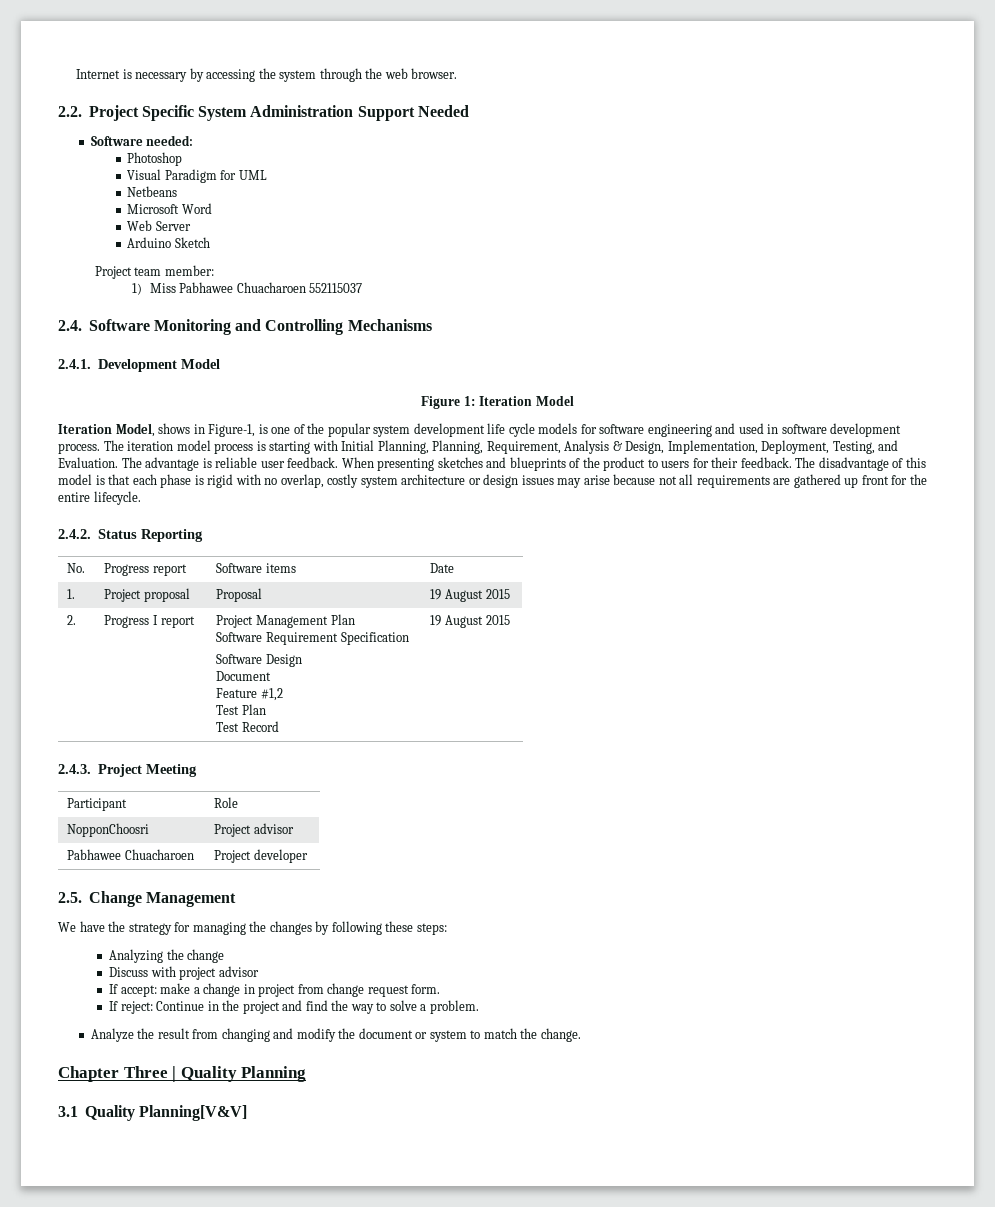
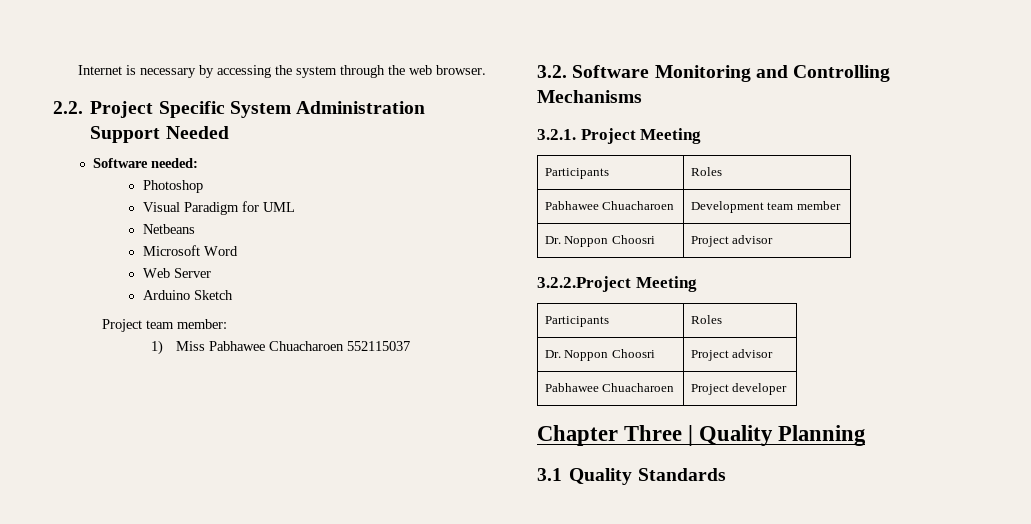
[58,320,82,331] 2.4. -> [537,65,567,78] 3.2.
[58,359,220,372] [421,396,574,409] [58,423,902,437] [58,440,899,454] [58,457,926,471] [58,474,927,488] [58,491,141,505] [58,529,203,542] [67,563,86,573] [104,563,187,576] [216,563,296,573] [430,563,455,573] [67,589,76,599] [104,588,190,602] [216,588,263,602] [430,589,510,602] [67,615,77,625] [104,615,195,628] [216,614,355,628] [216,632,409,645] [216,654,302,667] [216,671,272,681] [216,688,283,701] [216,704,266,715] [216,721,279,732] [430,615,510,628] [58,764,197,777] [67,798,128,811] [214,797,239,808] [67,823,150,837] 2.4.1. Development Model // Figure 1: Iteration Model // Iteration Model, shows in Figure-1, is one of the popular system development life cycle models for software engineering and used in software development process. The iteration model process is starting with Initial Planning, Planning, Requirement, Analysis & Design, Implementation, Deployment, Testing, and Evaluation. The advantage is reliable user feedback. When presenting sketches and blueprints of the product to users for their feedback. The disadvantage of this model is that each phase is rigid with no overlap, costly system architecture or design issues may arise because not all requirements are gathered up front for the entire lifecycle. // 2.4.2. Status Reporting // No. | Progress report | Software items | Date // 1. | Project proposal | Proposal | 19 August 2015 // 2. | Progress I report | Project Management Plan // Software Requirement Specification // Software Design // Document // Feature #1,2 // Test Plan // Test Record | 19 August 2015 // 2.4.3. Project Meeting // Participant | Role // NopponChoosri -> [537,128,702,144] [544,168,609,179] [690,167,722,176] [544,201,675,210] [690,201,841,213] [544,235,655,247] [690,235,774,247] [537,276,697,292] [544,316,609,327] [690,315,722,324] [544,349,655,361] 3.2.1. Project Meeting // Participants | Roles // Pabhawee Chuacharoen | Development team member // Dr. Noppon Choosri | Project advisor // 3.2.2.Project Meeting // Participants | Roles // Dr. Noppon Choosri
[58,891,236,907] [58,921,447,935] [109,949,225,963] [109,966,259,980] [109,983,441,997] [109,1000,479,1014] [90,1028,581,1042] // 2.5. Change Management // We have the strategy for managing the changes by following these steps: // Analyzing the change // Discuss with project advisor // If accept: make a change in project from change request form. // If reject: Continue in the project and find the way to solve a problem. // Analyze the result from changing and modify the document or system to match the change. -> (788, 389) none
[138,1105,247,1121] Planning[V&V] -> [637,468,726,481] Standards

